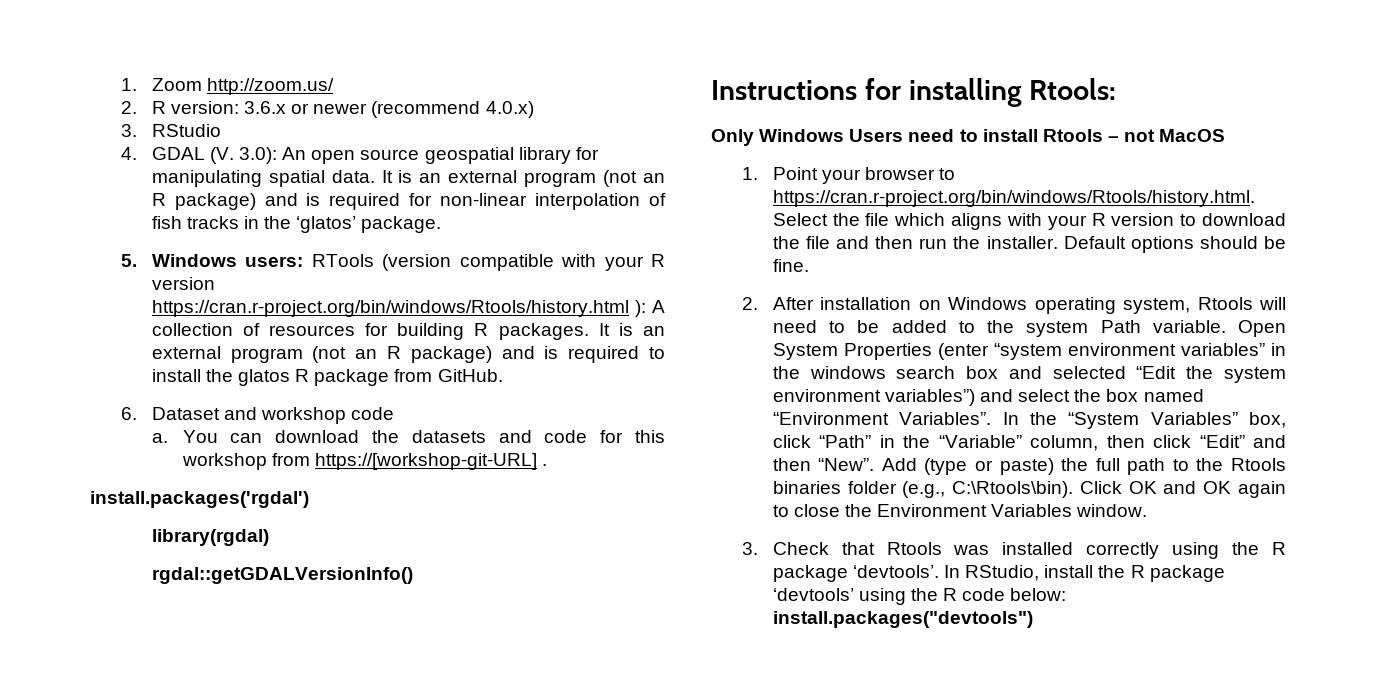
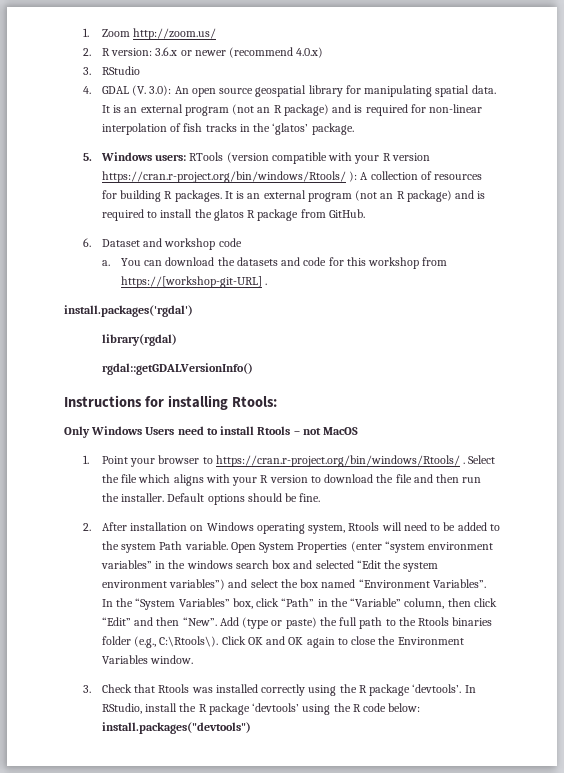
[151,300,629,317] https://cran.r-project.org/bin/windows/Rtools/history.html -> [101,171,346,183] https://cran.r-project.org/bin/windows/Rtools/
[772,190,1255,207] https://cran.r-project.org/bin/windows/Rtools/history.html. -> [215,455,466,467] https://cran.r-project.org/bin/windows/Rtools/ .
[952,481,1074,498] C:\Rtools\bin). -> [159,636,219,647] C:\Rtools\).

